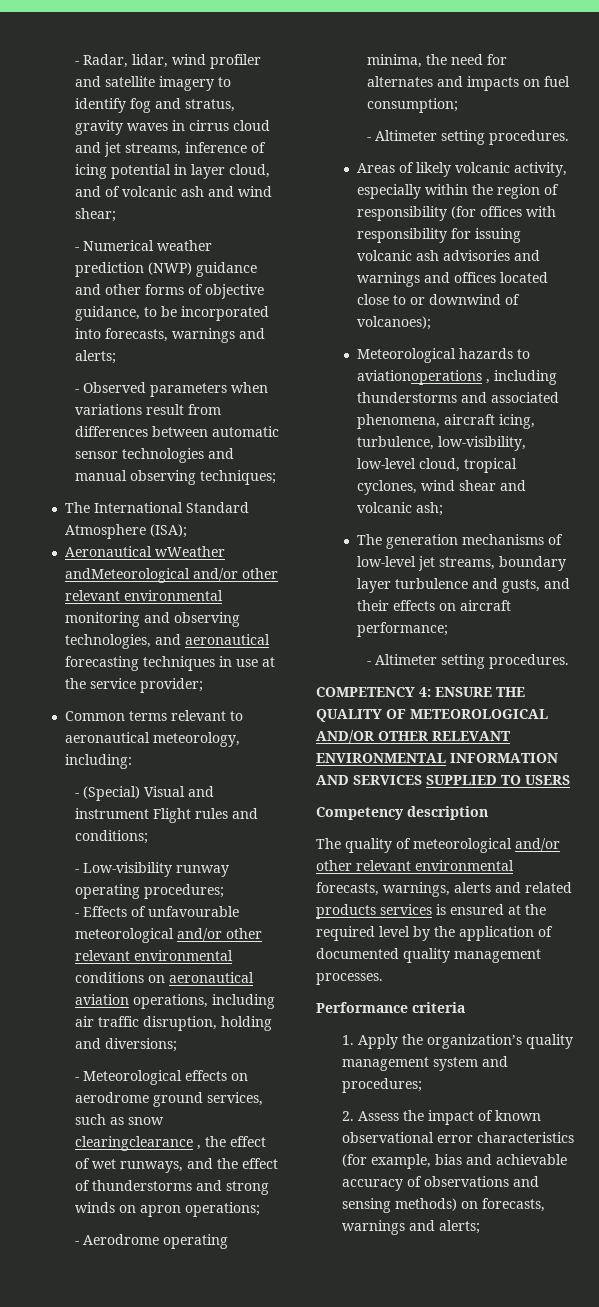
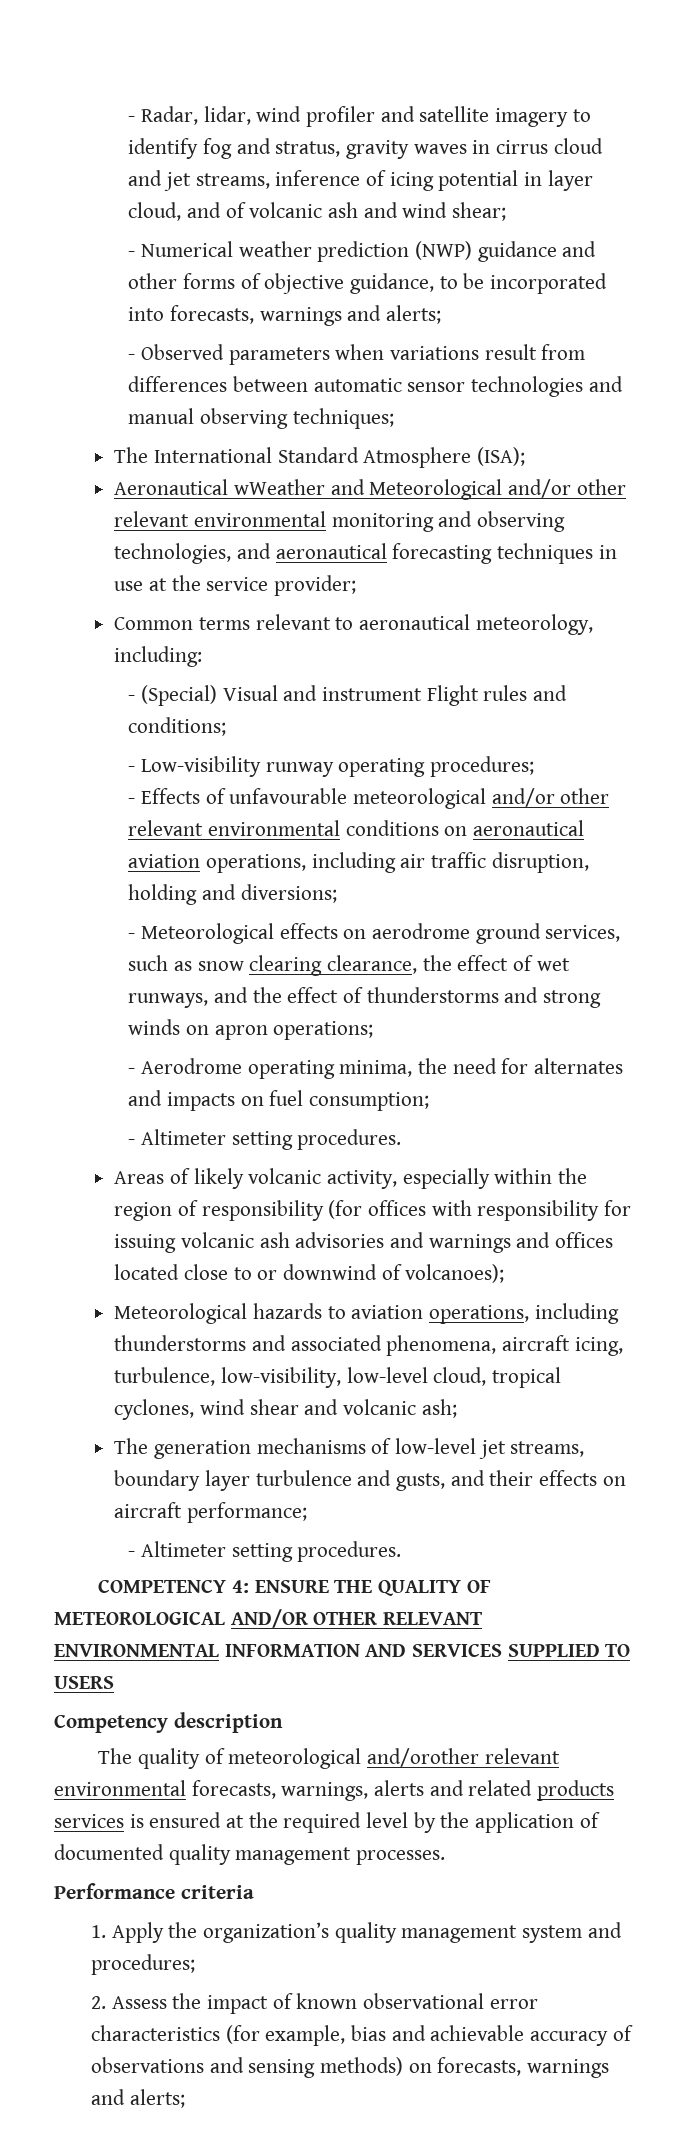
[64,568,190,583] andMeteorological -> [330,479,503,500] and Meteorological
[75,1136,202,1151] clearingclearance , -> [249,955,417,976] clearing clearance,
[356,370,490,385] aviationoperations , -> [351,1305,529,1324] aviation operations,
[515,838,560,851] [316,860,352,871] and/or other -> [366,1748,479,1767] and/orother

